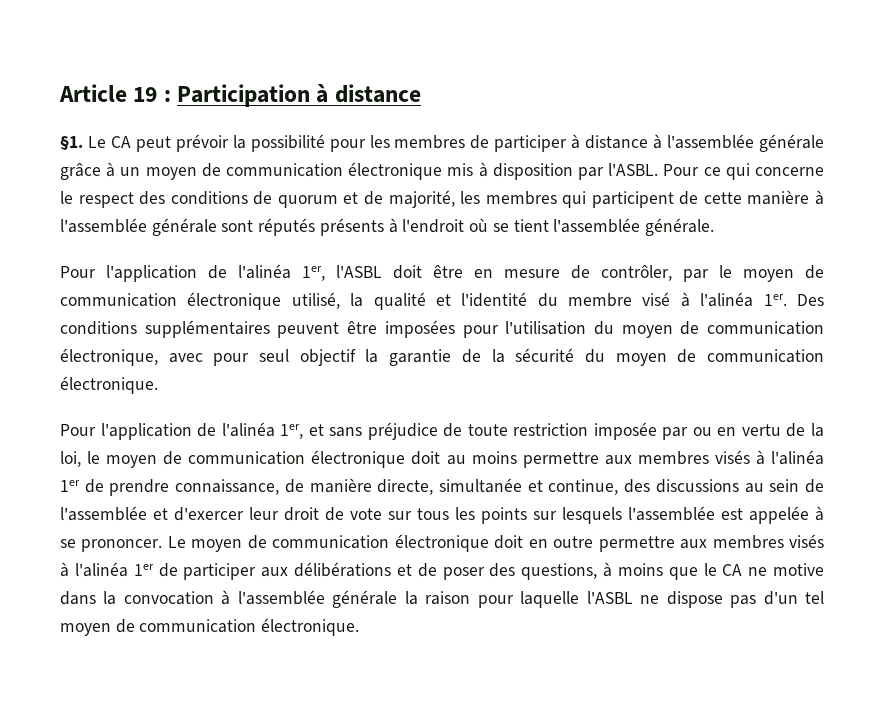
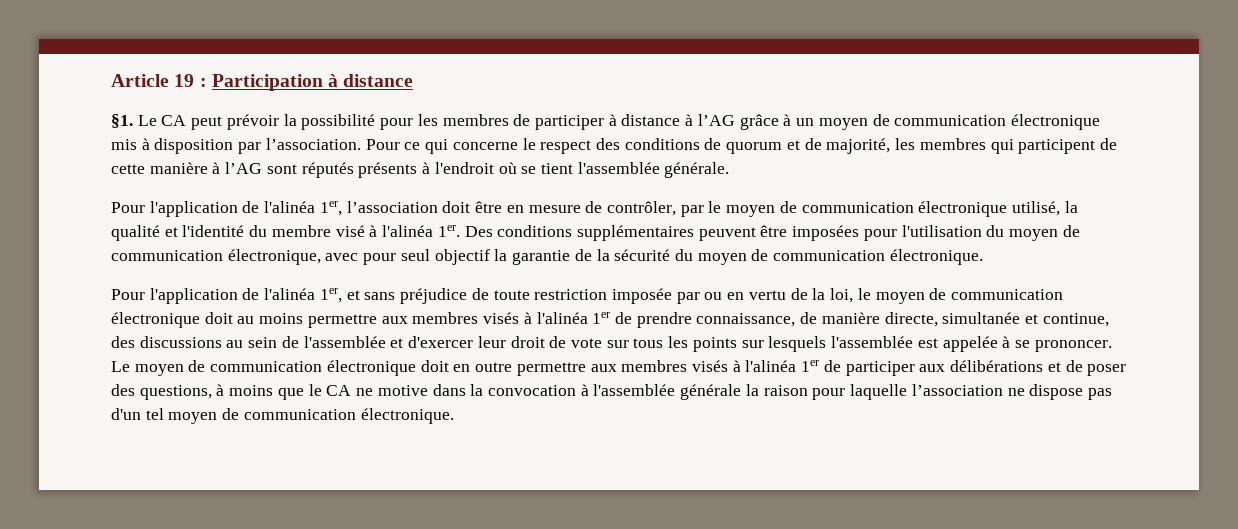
[667,134,824,152] l'assemblée générale -> [697,114,735,126] l’AG
[608,163,659,176] l'ASBL. -> [265,138,361,150] l’association.
[60,218,217,236] l'assemblée générale -> [225,162,263,174] l’AG
[336,265,382,278] l'ASBL -> [346,201,438,213] l’association
[586,591,633,604] l'ASBL -> [911,384,1003,396] l’association

